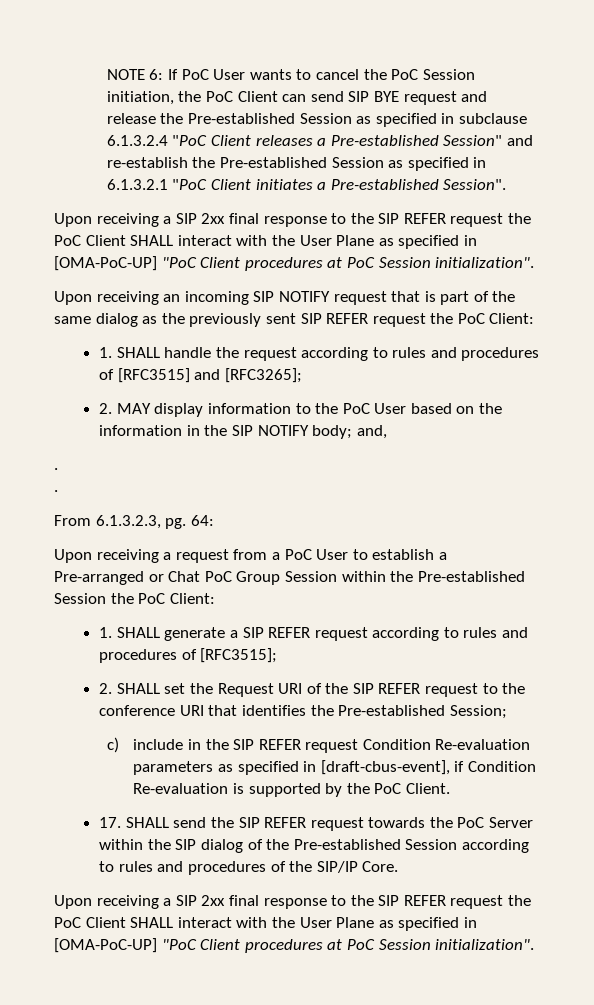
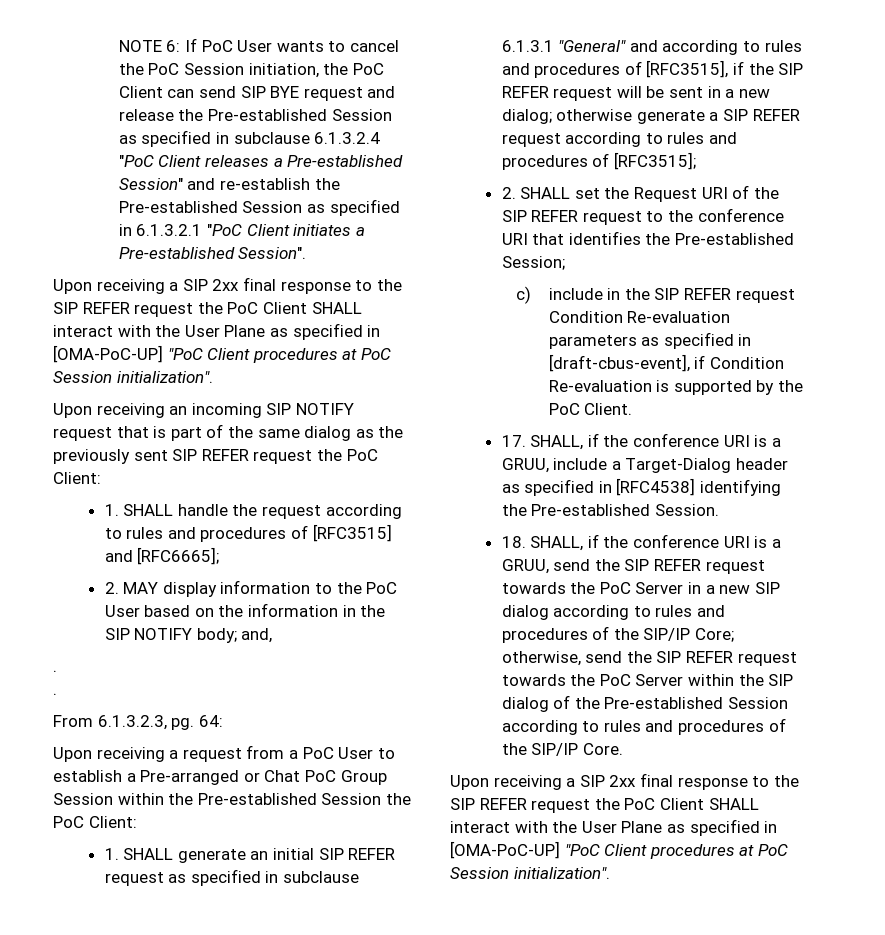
[224,368,302,383] [RFC3265]; -> [137,547,220,565] [RFC6665];
(226, 634) none -> [250,848,396,860] [104,869,359,886] [501,40,802,55] [501,60,804,78] [501,86,770,101] [501,109,705,124] an initial SIP REFER request as specified in subclause 6.1.3.1 "General" and according to rules and procedures of [RFC3515], if the SIP REFER request will be sent in a new dialog; otherwise generate
[125,817,169,828] SHALL -> [530,433,781,450] [501,458,788,473] [501,478,781,496] [501,504,719,516] [501,534,781,551] [501,559,765,574] [501,582,780,594] [501,605,725,620] [501,626,734,643] [501,651,581,666] SHALL, if the conference URI is a GRUU, include a Target-Dialog header as specified in [RFC4538] identifying the Pre-established Session. // 18. SHALL, if the conference URI is a GRUU, send the SIP REFER request towards the PoC Server in a new SIP dialog according to rules and procedures of the SIP/IP Core; otherwise,

